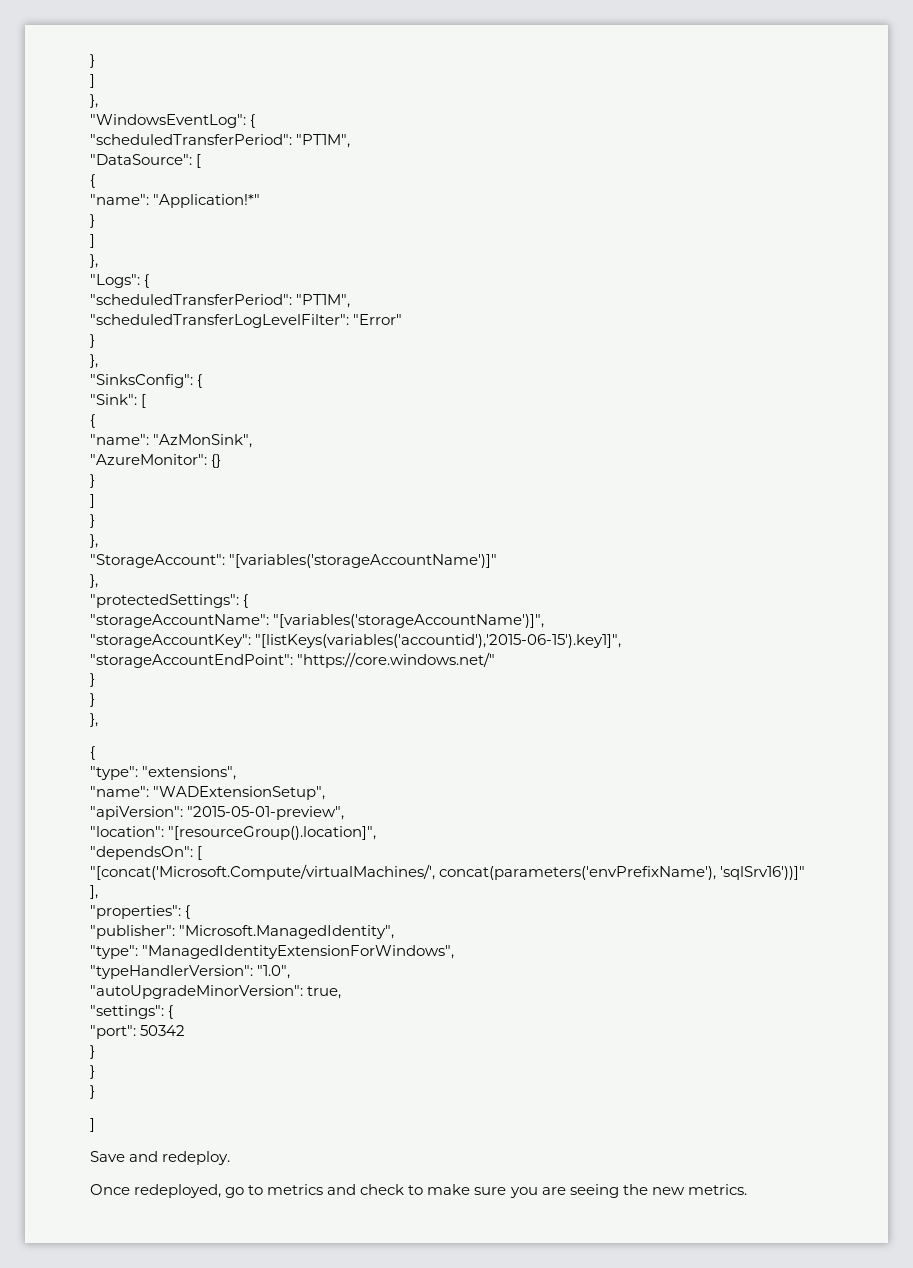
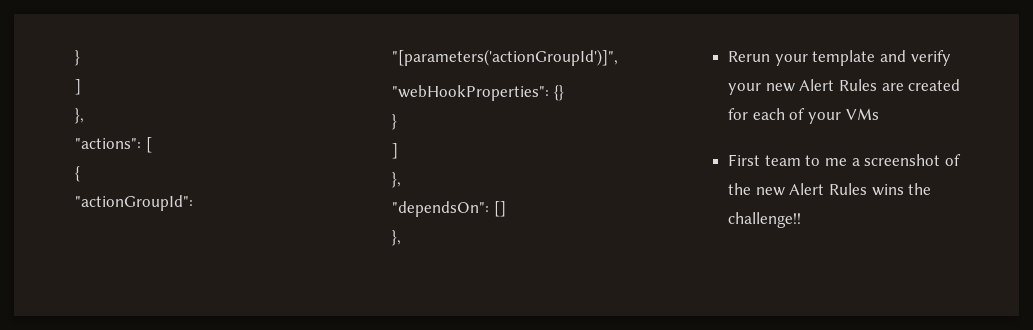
[90,54,95,68] [90,74,95,88] [90,94,98,108] [90,114,256,128] [90,134,351,148] [90,154,202,168] [90,174,95,188] [90,194,261,208] [90,214,95,228] [90,234,95,248] [90,254,98,268] [90,274,150,288] [90,294,351,308] [90,314,403,328] [90,334,95,348] [90,354,98,368] [90,374,203,388] [90,394,147,408] [90,414,95,428] [90,434,253,448] [90,454,222,468] [90,474,95,488] [90,494,95,508] [90,514,95,528] [90,534,98,548] [90,554,498,568] [90,574,98,588] [90,594,249,608] [90,614,545,628] [90,634,622,648] [90,652,496,668] [90,673,95,687] [90,693,95,707] [90,713,98,727] [90,746,95,760] [90,766,237,780] [90,786,326,800] [90,806,345,820] [90,826,377,840] [90,846,203,860] [90,864,806,880] [90,885,98,899] [90,905,191,919] [90,925,395,939] [90,945,455,959] [90,965,291,979] [90,985,342,999] [90,1005,174,1019] [90,1025,186,1039] [90,1045,95,1059] [90,1065,95,1079] [90,1085,95,1099] [90,1118,95,1132] [90,1151,231,1165] [90,1184,747,1198] } // ] // }, // "WindowsEventLog": { // "scheduledTransferPeriod": "PT1M", // "DataSource": [ // { // "name": "Application!*" // } // ] // }, // "Logs": { // "scheduledTransferPeriod": "PT1M", // "scheduledTransferLogLevelFilter": "Error" // } // }, // "SinksConfig": { // "Sink": [ // { // "name": "AzMonSink", // "AzureMonitor": {} // } // ] // } // }, // "StorageAccount": "[variables('storageAccountName')]" // }, // "protectedSettings": { // "storageAccountName": "[variables('storageAccountName')]", // "storageAccountKey": "[listKeys(variables('accountid'),'2015-06-15').key1]", // "storageAccountEndPoint": "https://core.windows.net/" // } // } // }, // { // "type": "extensions", // "name": "WADExtensionSetup", // "apiVersion": "2015-05-01-preview", // "location": "[resourceGroup().location]", // "dependsOn": [ // "[concat('Microsoft.Compute/virtualMachines/', concat(parameters('envPrefixName'), 'sqlSrv16'))]" // ], // "properties": { // "publisher": "Microsoft.ManagedIdentity", // "type": "ManagedIdentityExtensionForWindows", // "typeHandlerVersion": "1.0", // "autoUpgradeMinorVersion": true, // "settings": { // "port": 50342 // } // } // } // ] // Save and redeploy. // Once redeployed, go to metrics and check to make sure you are seeing the new metrics. -> [75,50,81,66] [75,79,82,95] [75,108,85,124] [75,137,153,153] [75,166,81,182] [75,195,194,211] [392,49,619,66] [392,85,565,101] [392,114,398,130] [392,143,399,159] [392,172,402,188] [392,201,507,217] [392,230,402,246] [728,50,951,66] [728,79,961,95] [728,108,879,124] [728,154,961,166] [728,183,932,196] [728,212,802,228] } // ] // }, // "actions": [ // { // "actionGroupId": "[parameters('actionGroupId')]", // "webHookProperties": {} // } // ] // }, // "dependsOn": [] // }, // Rerun your template and verify your new Alert Rules are created for each of your VMs // First team to me a screenshot of the new Alert Rules wins the challenge!!

